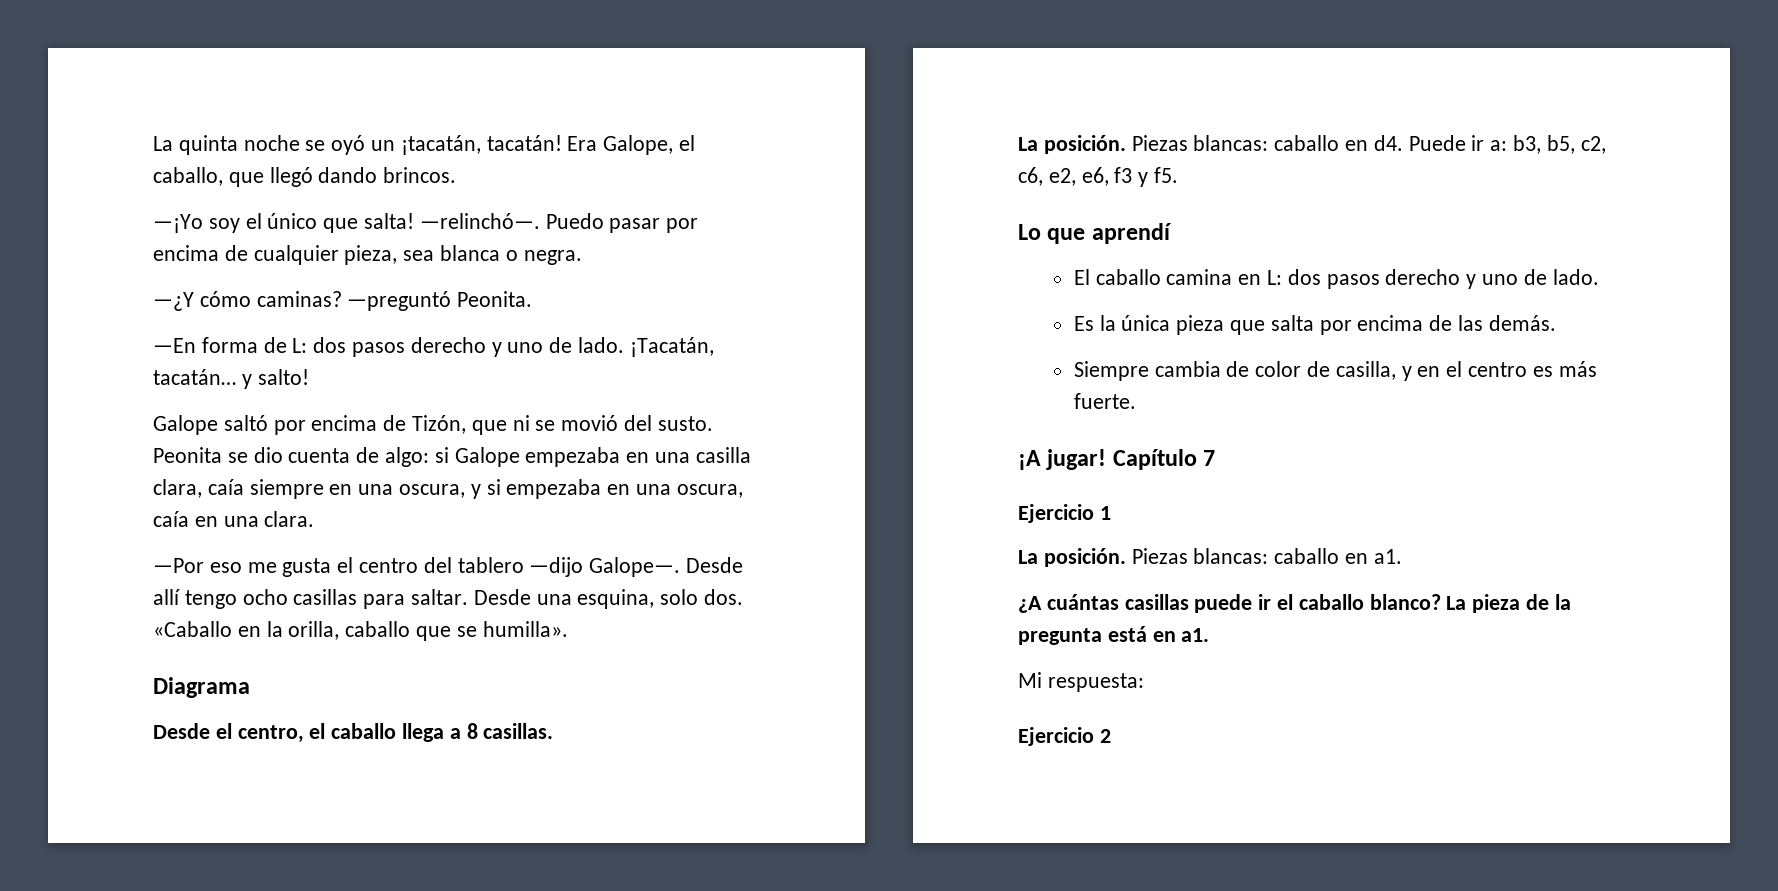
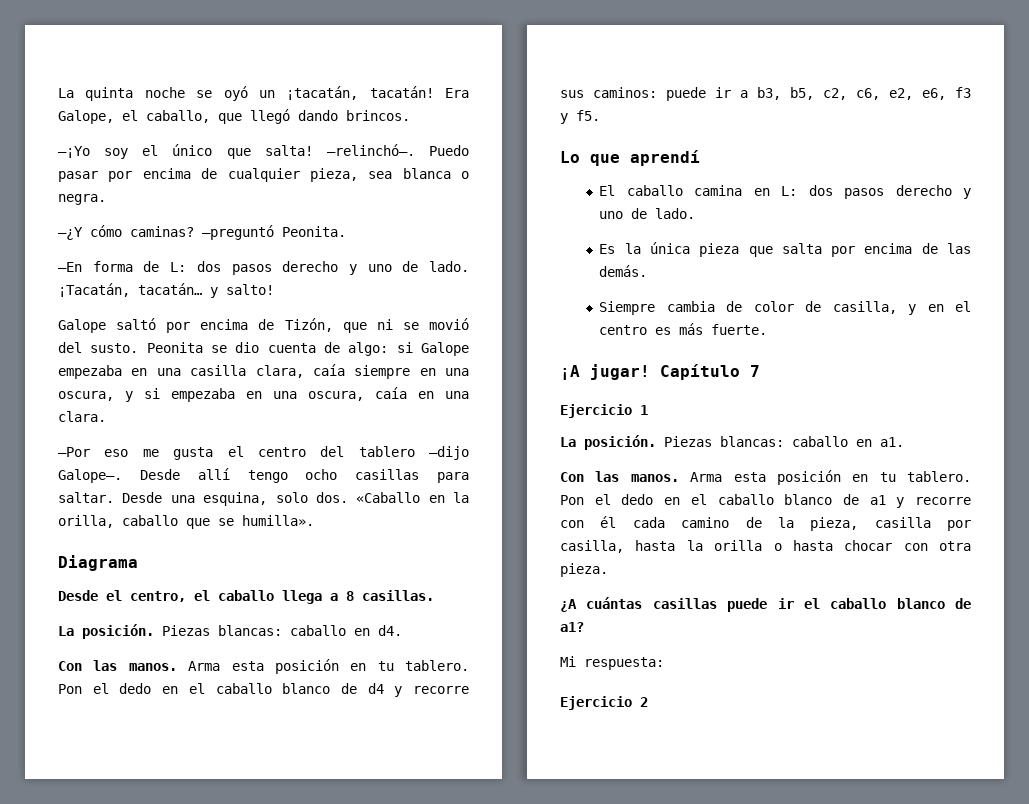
[1408,135,1508,151] Puede ir a: -> [58,659,469,674] [58,683,469,697] [560,87,748,101] // Con las manos. Arma esta posición en tu tablero. Pon el dedo en el caballo blanco de d4 y recorre sus caminos: puede ir a
(1402, 556) none -> [560,470,971,485] [560,494,971,508] [560,516,971,531] [560,540,971,553] [560,563,608,577] // Con las manos. Arma esta posición en tu tablero. Pon el dedo en el caballo blanco de a1 y recorre con él cada camino de la pieza, casilla por casilla, hasta la orilla o hasta chocar con otra pieza.
[1369,594,1571,613] [1018,626,1210,645] blanco? La pieza de la pregunta está en a1. -> [896,598,971,609] [560,622,584,632] blanco de a1?

